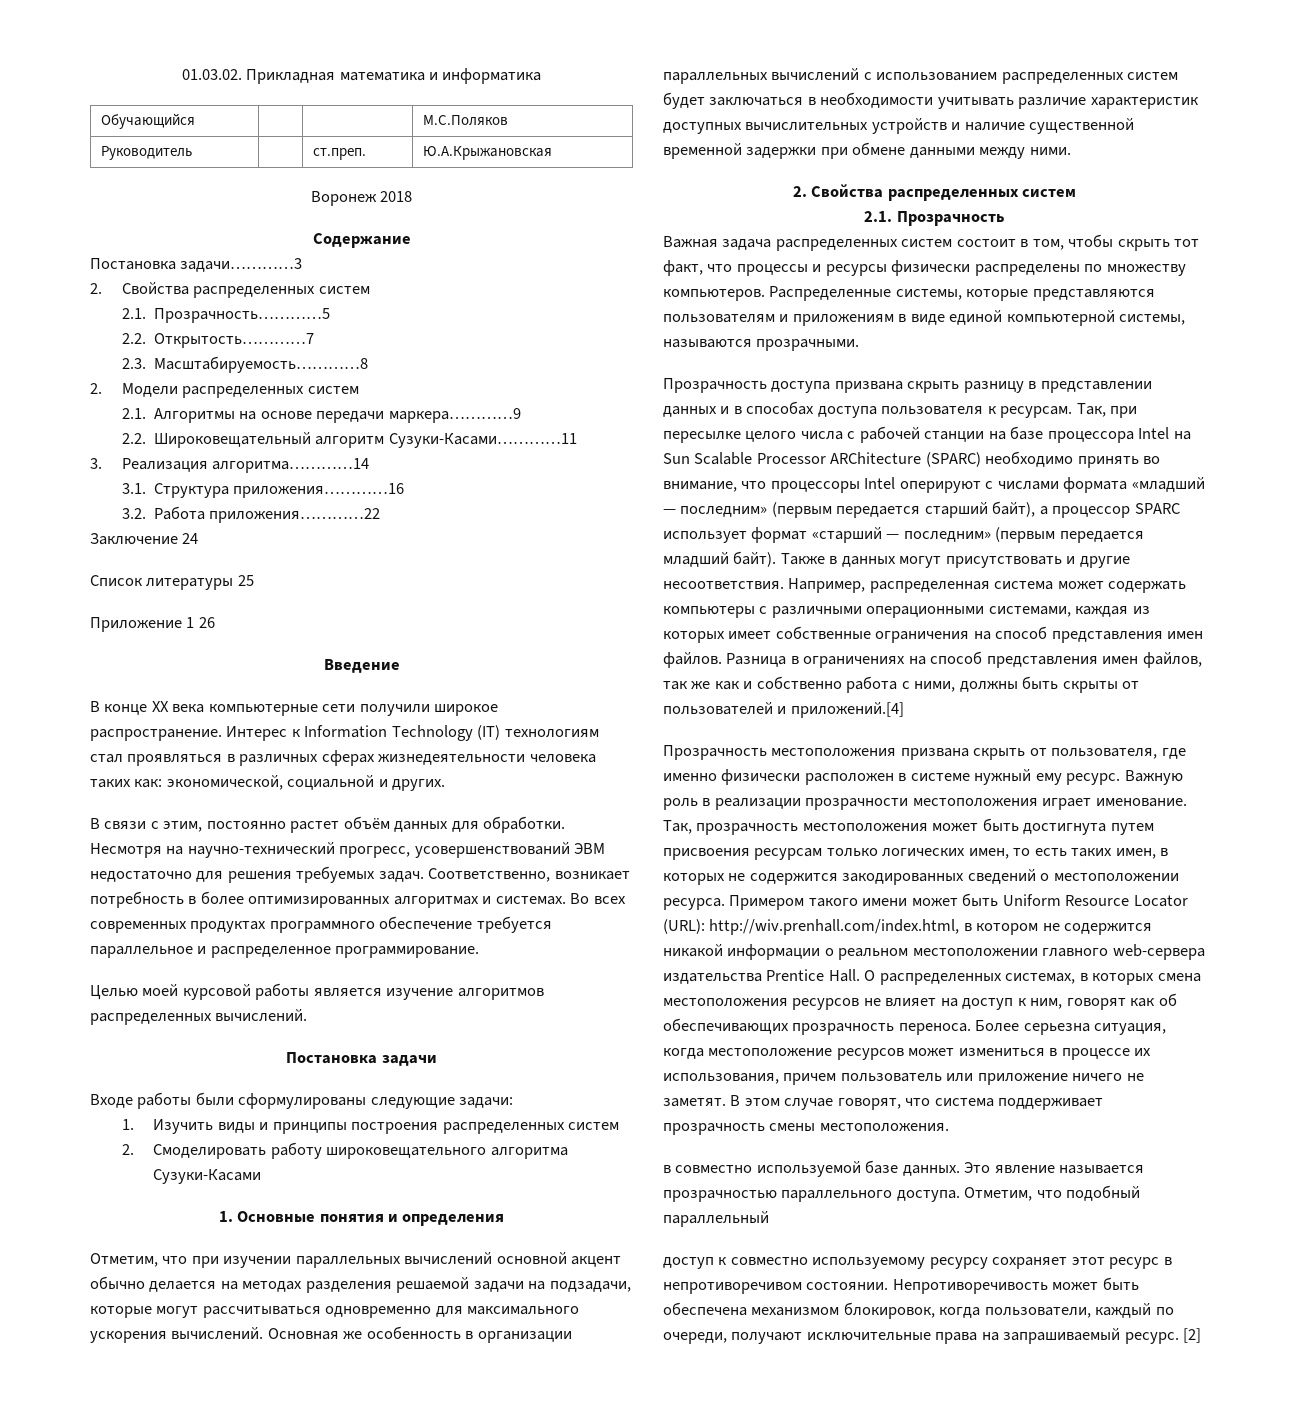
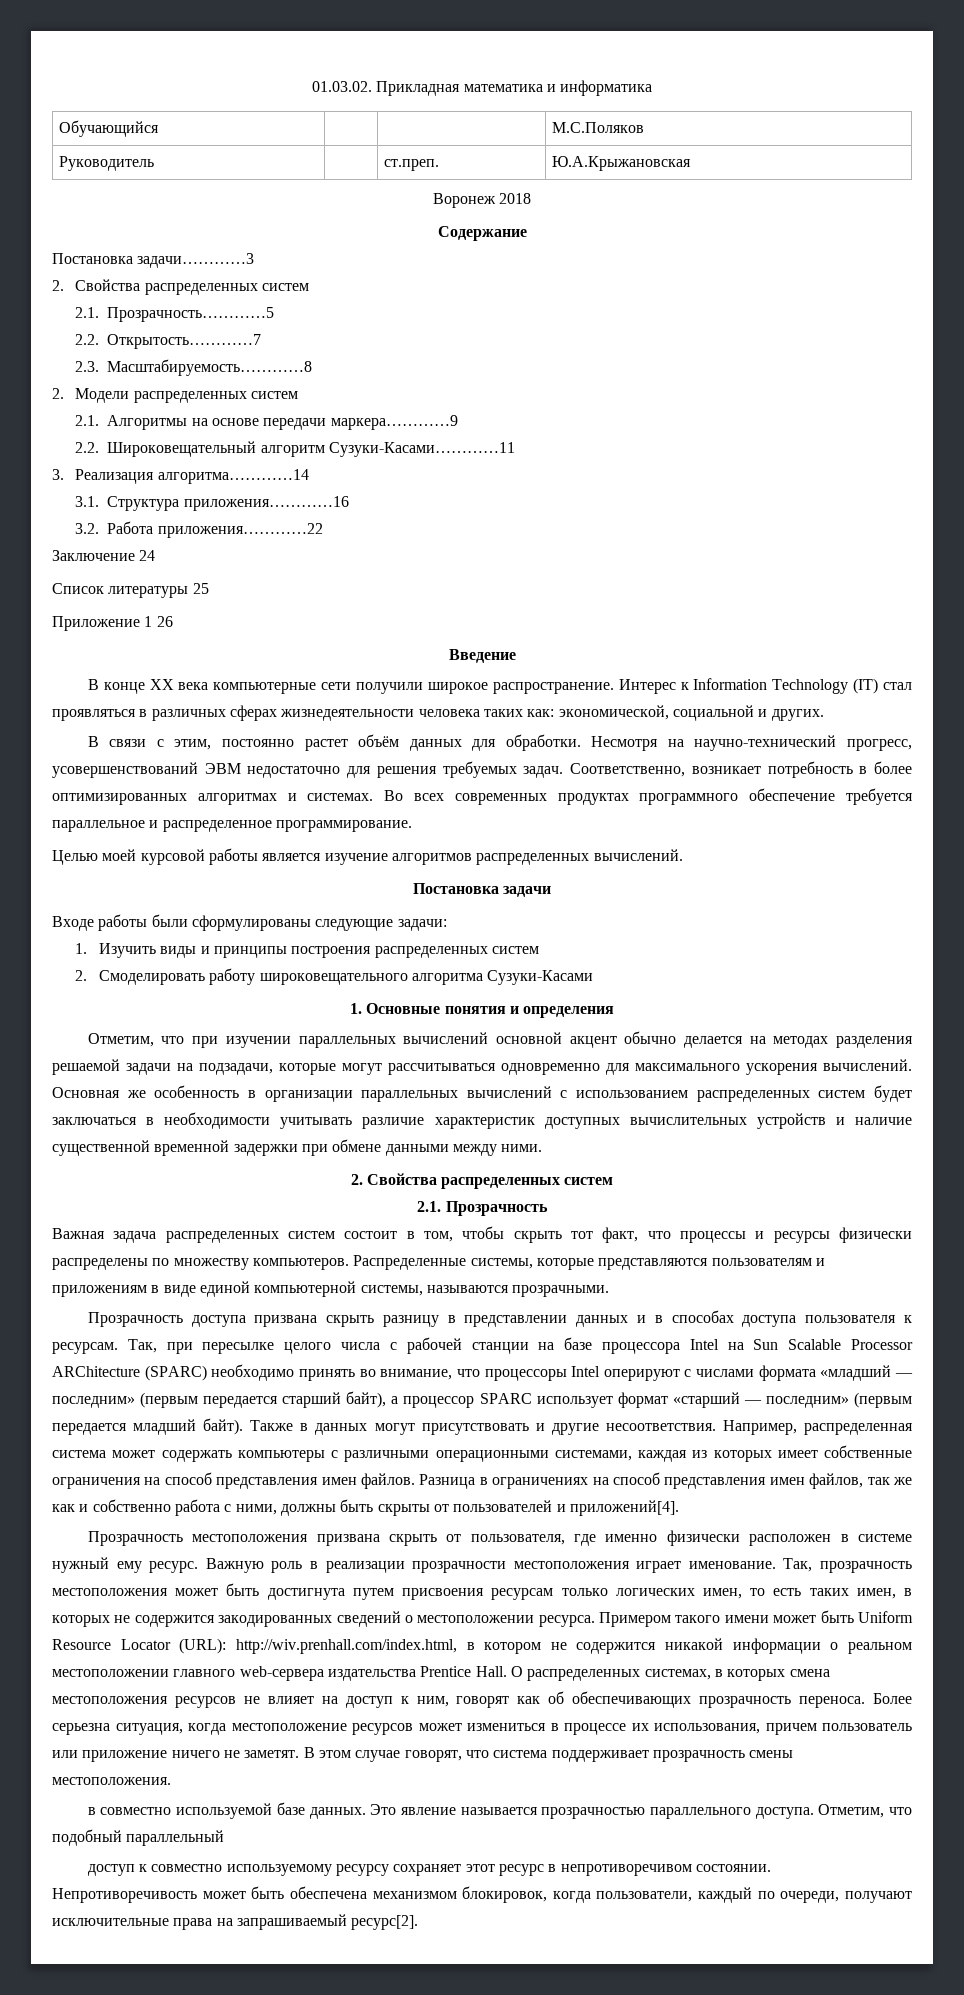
[504,729,599,738] технологиям -> (879, 686) none
[790,702,904,718] приложений.[4] -> [569,1500,679,1516] приложений[4].
[1124,1328,1202,1344] ресурс. [2] -> [351,1915,419,1930] ресурс[2].

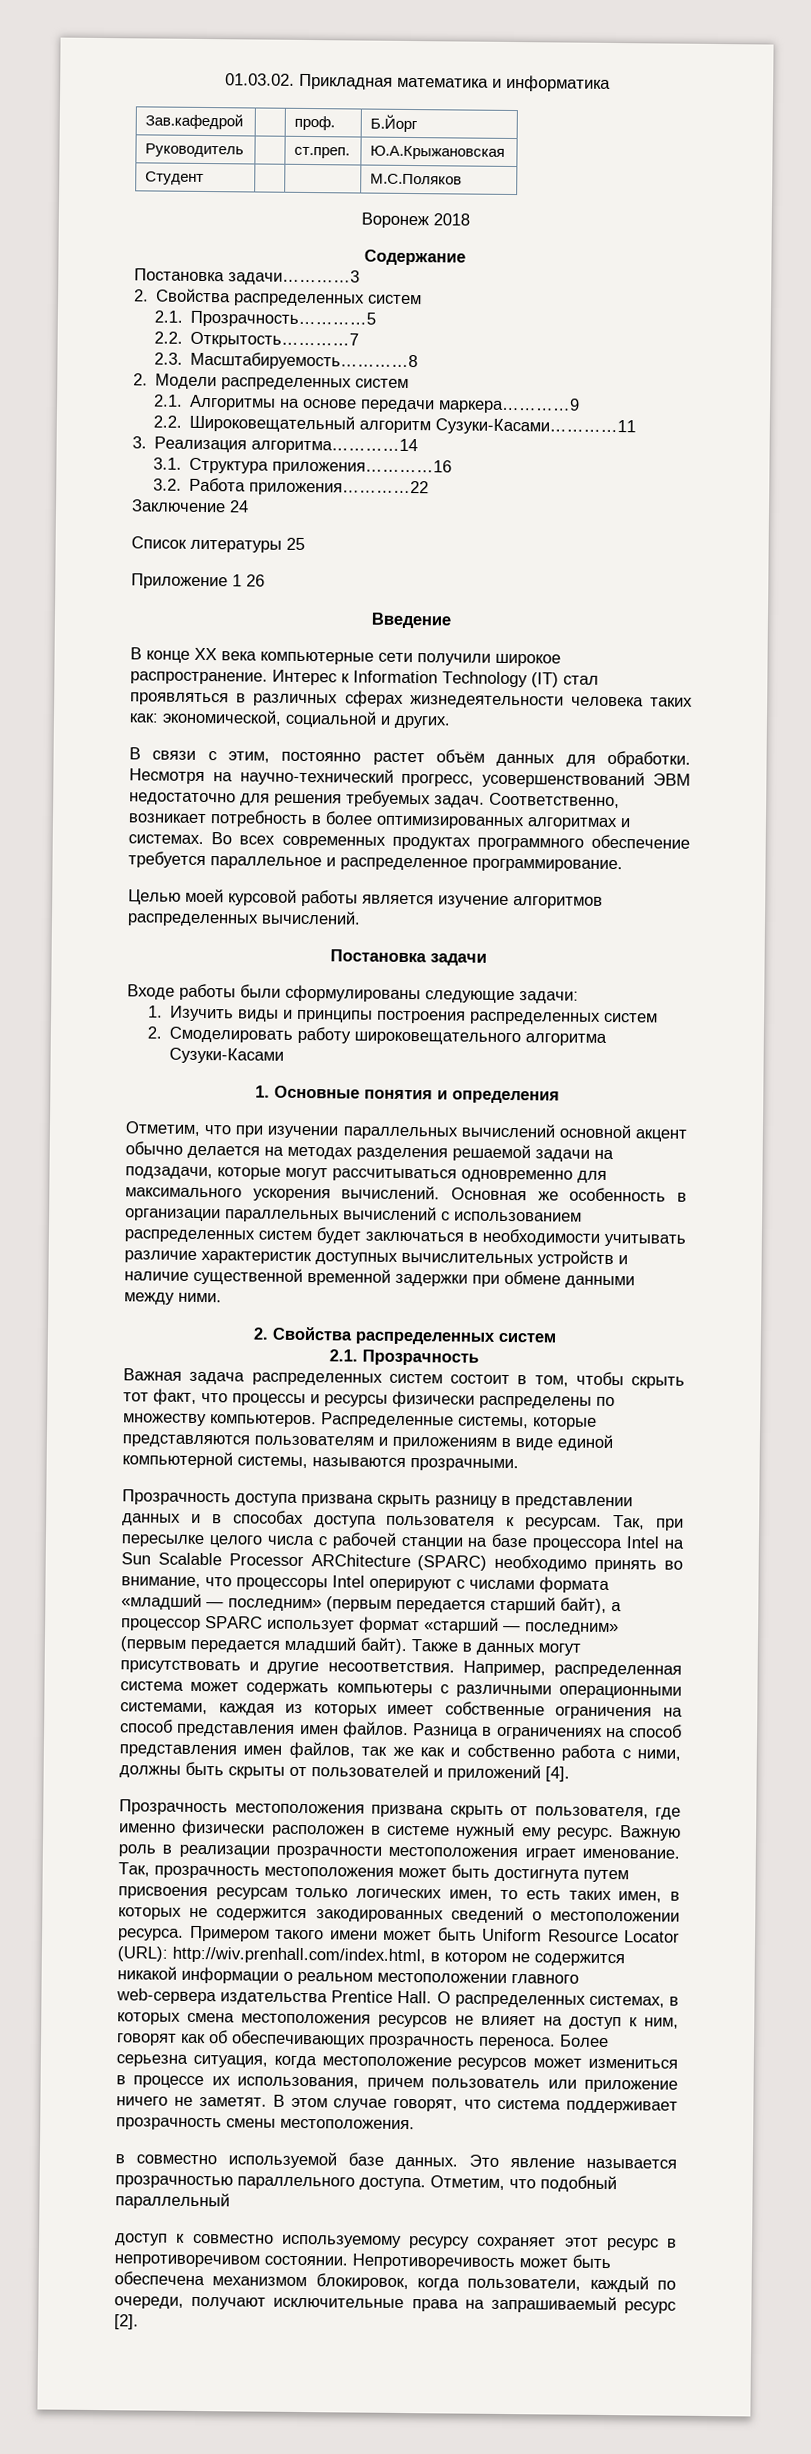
[59,120,160,137] [552,122,645,133] Обучающийся | | | М.С.Поляков -> [145,113,244,130] [294,115,336,131] [370,114,419,133] Зав.кафедрой | | проф. | Б.Йорг
(692, 163) none -> [145,171,205,185] [370,173,463,185] // Студент | | | М.С.Поляков
[569,1500,679,1516] приложений[4]. -> [447,1764,570,1782] приложений [4].
[351,1915,419,1930] ресурс[2]. -> [624,2301,677,2314] [114,2314,139,2330] ресурс [2].

